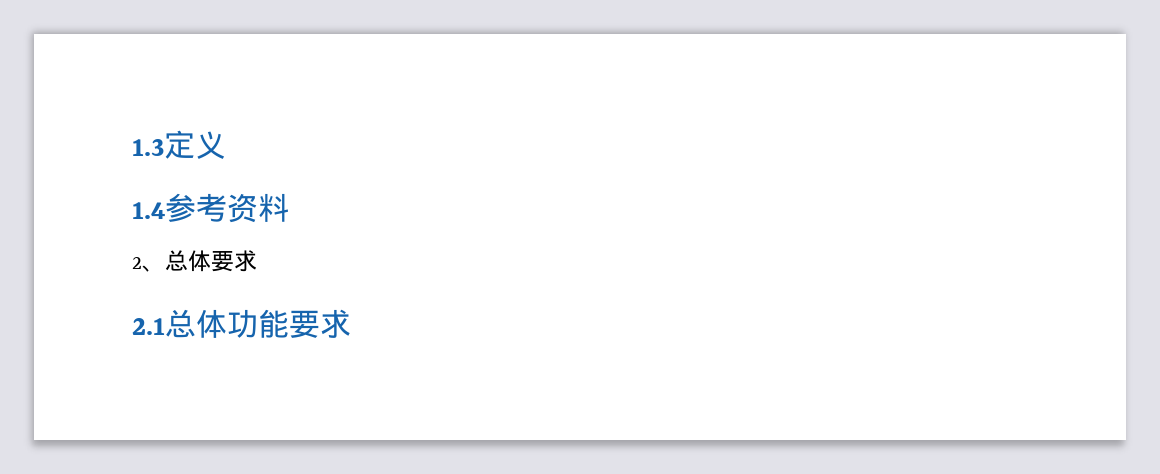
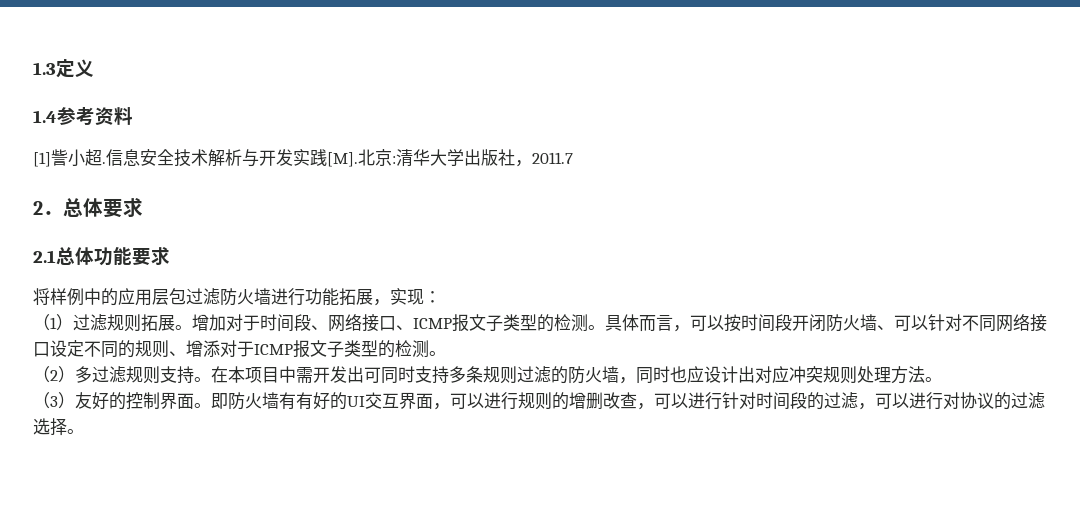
[132,257,165,272] 2、 -> [33,149,573,167] [33,201,63,215] [1]訾小超.信息安全技术解析与开发实践[M].北京:清华大学出版社，2011.7 // 2．
(351, 323) none -> [33,288,441,306] [33,314,1047,332] [33,340,446,358] [33,366,942,384] [33,392,1045,410] [33,418,84,436] // 将样例中的应用层包过滤防火墙进行功能拓展，实现： // （1）过滤规则拓展。增加对于时间段、网络接口、ICMP报文子类型的检测。具体而言，可以按时间段开闭防火墙、可以针对不同网络接口设定不同的规则、增添对于ICMP报文子类型的检测。 // （2）多过滤规则支持。在本项目中需开发出可同时支持多条规则过滤的防火墙，同时也应设计出对应冲突规则处理方法。 // （3）友好的控制界面。即防火墙有有好的UI交互界面，可以进行规则的增删改查，可以进行针对时间段的过滤，可以进行对协议的过滤选择。

